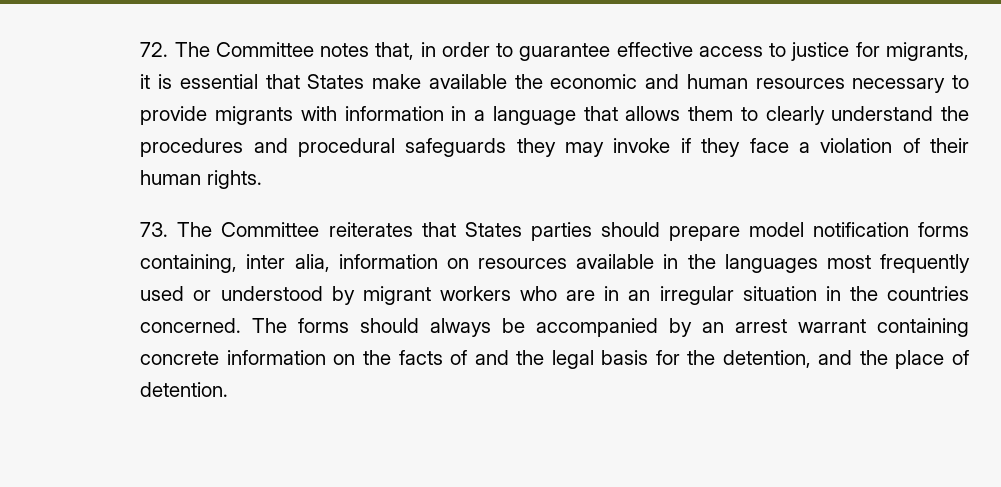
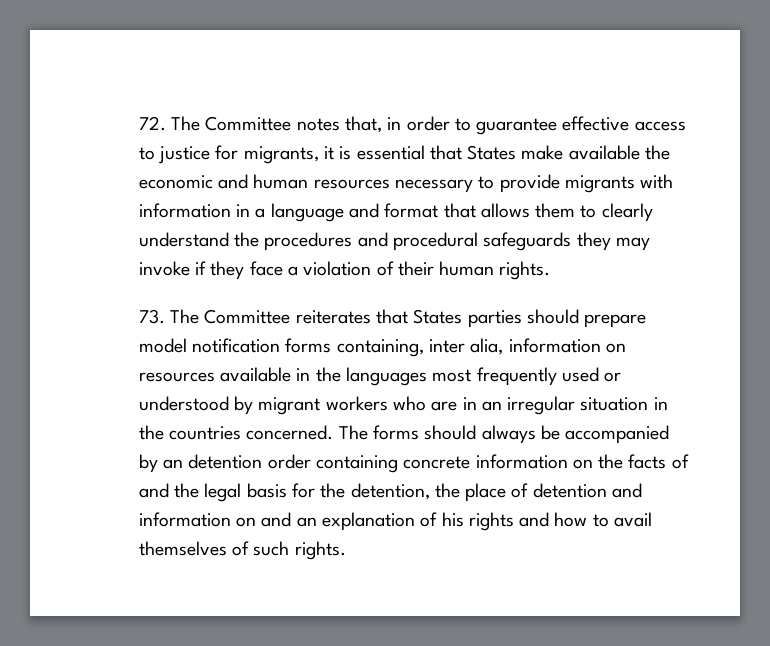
(576, 115) none -> [349,203,439,218] and format
[735,319,867,333] arrest warrant -> [188,454,311,469] detention order
[818,350,853,365] and -> (430, 491) none
[140,382,229,397] detention. -> [532,483,642,498] [138,512,652,531] [138,541,346,560] detention and information on and an explanation of his rights and how to avail themselves of such rights.

